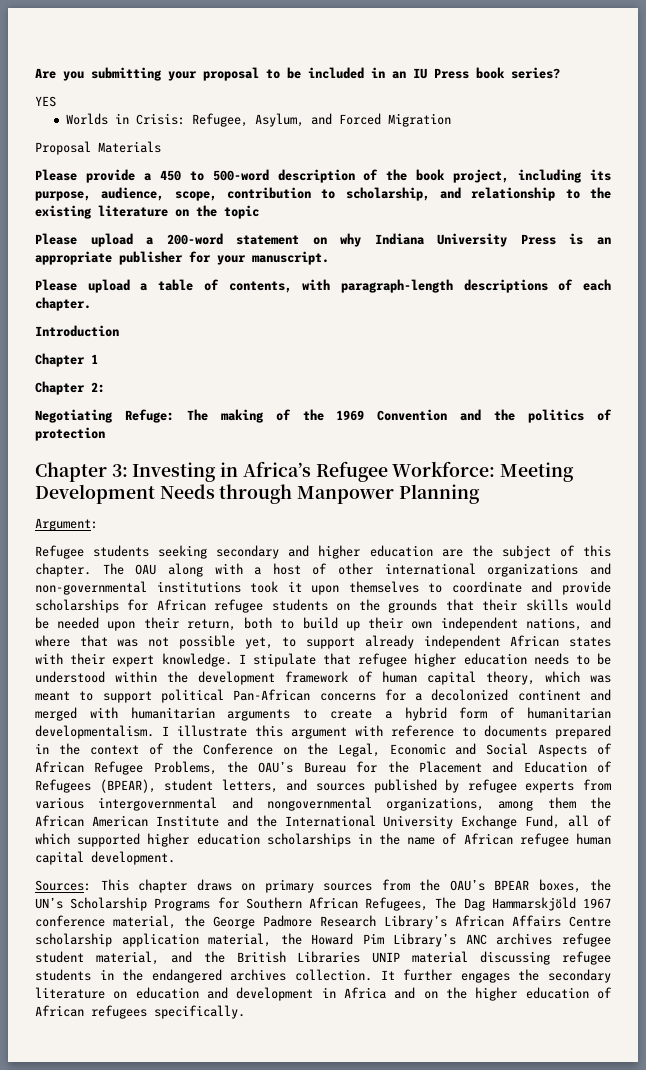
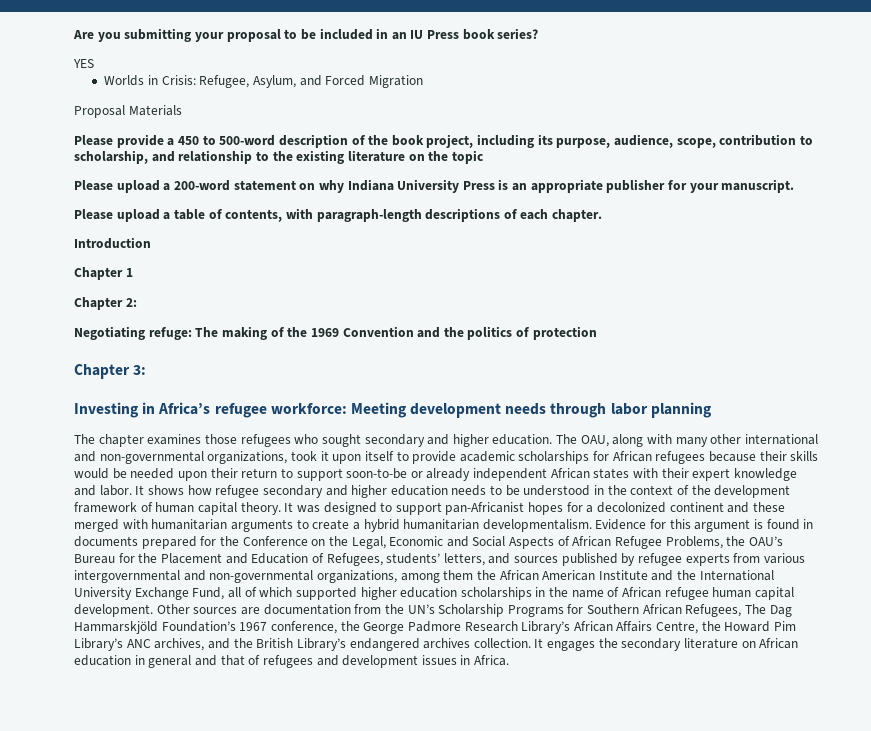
[124,409,174,423] Refuge: -> [148,327,192,340] refuge:
(128, 470) none -> (147, 370) //
[315,461,575,482] [35,484,480,504] [35,518,98,531] [35,545,611,559] [35,563,328,577] Refugee Workforce: Meeting Development Needs through Manpower Planning // Argument: // Refugee students seeking secondary and higher education are the subject of this chapter. The OAU along with a host of -> [214,402,712,418] [74,434,708,447] refugee workforce: Meeting development needs through labor planning // The chapter examines those refugees who sought secondary and higher education. The OAU, along with many
[487,563,611,577] [35,581,241,595] organizations and non-governmental institutions -> [74,451,288,464] and non-governmental organizations,
[348,581,611,595] [35,599,474,613] themselves to coordinate and provide scholarships for African refugee students on the grounds that -> [364,451,757,464] itself to provide academic scholarships for African refugees because
[186,617,611,631] [35,635,356,649] return, both to build up their own independent nations, and where that was not possible yet, to support -> [241,468,423,481] return to support soon-to-be or
[161,653,408,667] knowledge. I stipulate that refugee -> [733,468,797,481] [74,485,348,498] knowledge and labor. It shows how refugee secondary and
[115,671,157,682] within -> [594,485,689,495] in the context of
[486,671,611,685] [35,689,376,703] theory, which was meant to support political Pan-African concerns -> [240,502,564,515] theory. It was designed to support pan-Africanist hopes
(611, 695) none -> [752,502,785,512] these
[459,707,611,719] [35,725,611,739] [35,743,164,755] form of humanitarian developmentalism. I illustrate this argument with reference to documents prepared in the context of -> [403,519,814,532] [74,536,217,549] humanitarian developmentalism. Evidence for this argument is found in documents prepared for
[35,779,214,793] Refugees (BPEAR), student -> [326,553,441,566] Refugees, students’
[266,797,372,811] nongovernmental -> [209,570,314,583] non-governmental
[35,879,581,893] // Sources: This chapter draws on primary sources from the OAU’s BPEAR boxes, -> [156,604,382,615] Other sources are documentation from
[583,898,611,909] [35,915,176,929] 1967 conference material, -> [161,621,337,634] Foundation’s 1967 conference,
[569,916,611,927] [35,933,272,947] Centre scholarship application material, -> [656,621,699,634] Centre,
[496,933,611,947] [35,951,612,965] [35,969,144,981] archives refugee student material, and the British Libraries UNIP material discussing refugee students in the -> [154,638,346,651] archives, and the British Library’s
[403,969,453,981] further -> (544, 643) none
[135,987,612,1001] [35,1005,245,1019] education and development in Africa and on the higher education of African refugees specifically. -> [759,638,799,649] [74,655,510,668] African education in general and that of refugees and development issues in Africa.

